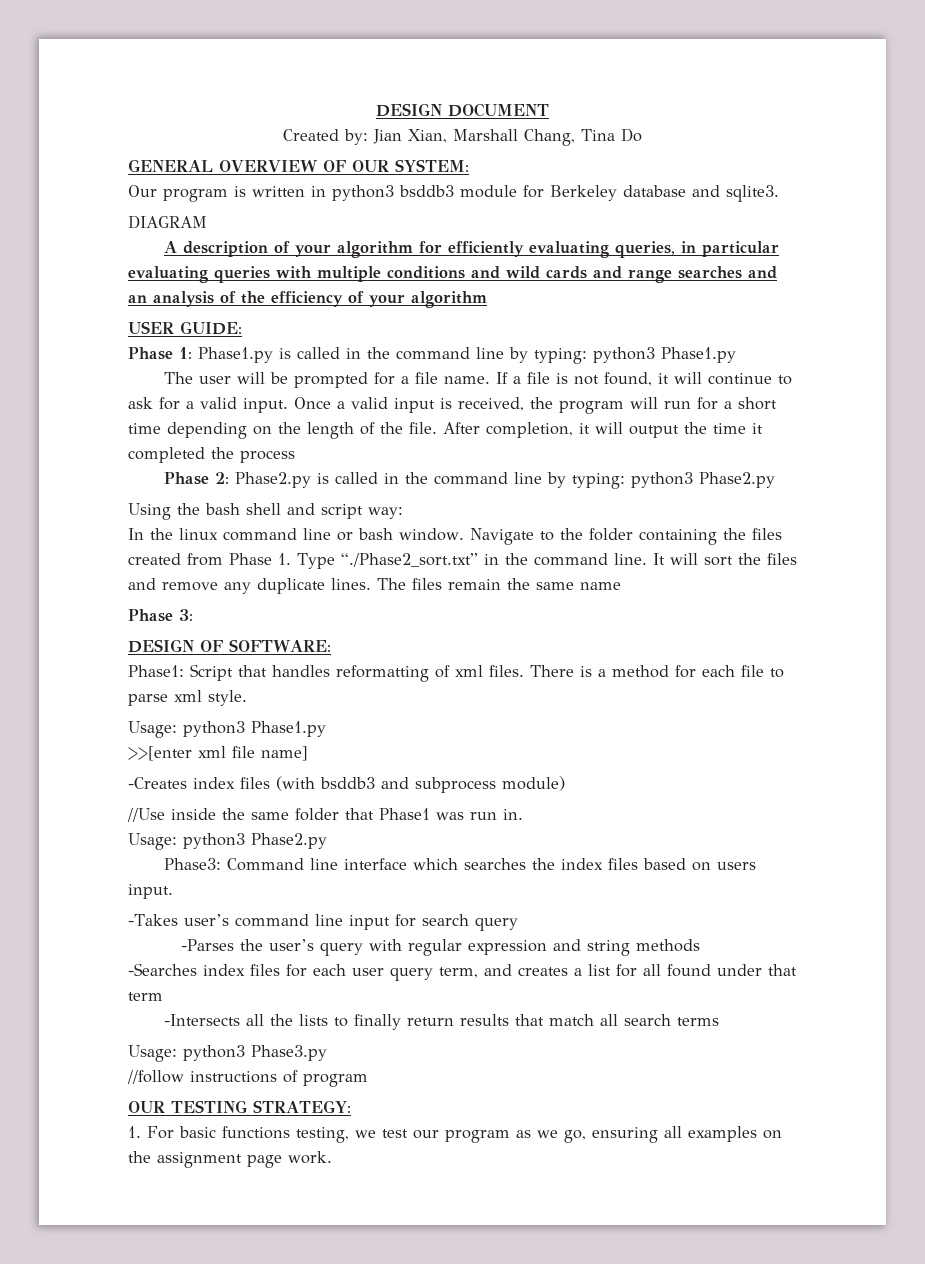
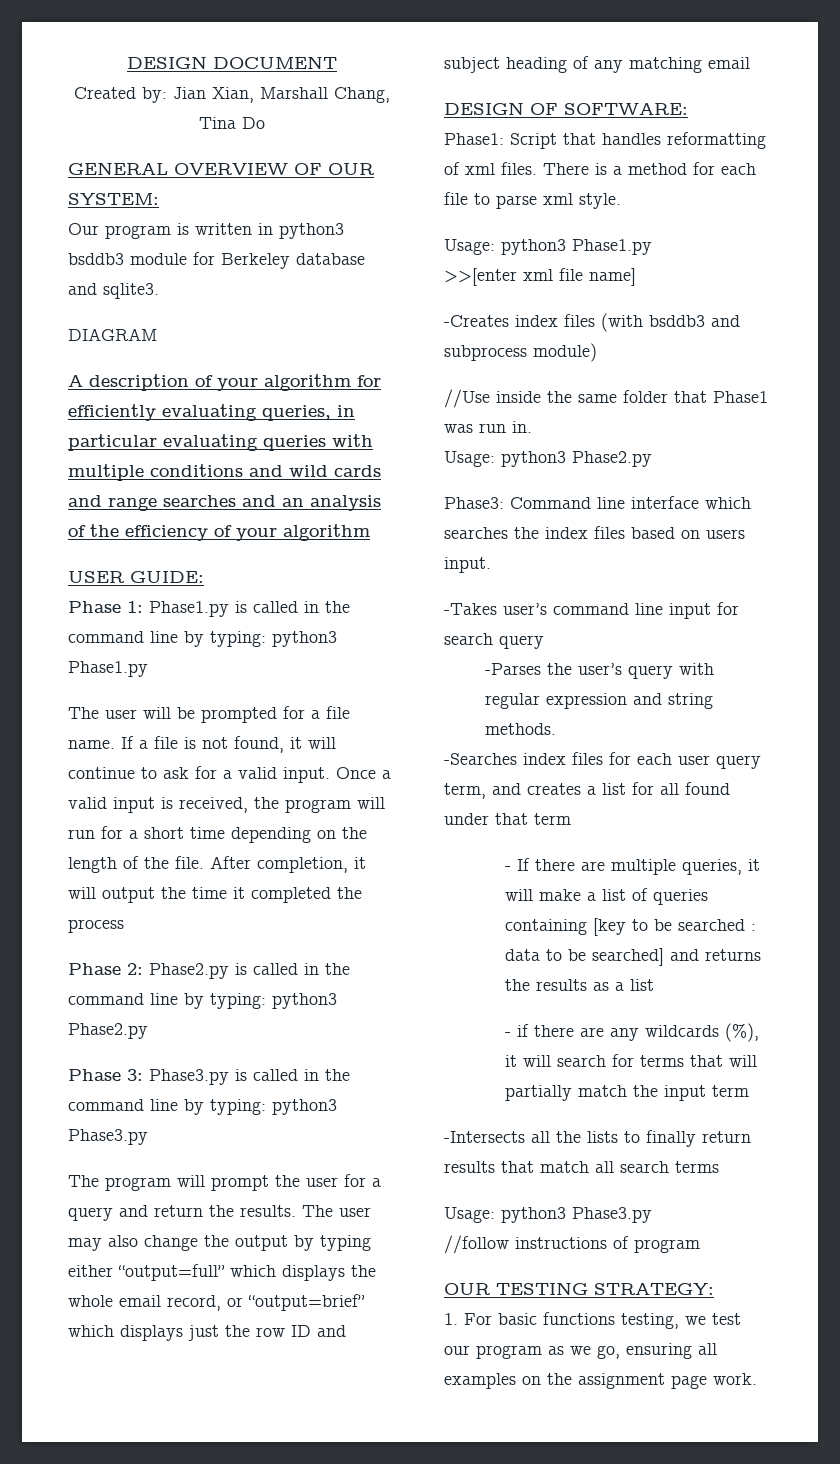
[128,503,403,520] [128,528,782,545] [128,553,797,569] [128,578,621,594] [128,609,193,622] Using the bash shell and script way: // In the linux command line or bash window. Navigate to the folder containing the files created from Phase 1. Type “./Phase2_sort.txt” in the command line. It will sort the files and remove any duplicate lines. The files remain the same name // Phase 3: -> [68,1069,350,1085] [68,1099,337,1115] [68,1129,148,1145] [68,1174,381,1191] [68,1205,371,1221] [68,1235,371,1251] [68,1264,376,1281] [68,1294,365,1311] [68,1325,346,1341] [444,56,750,73] Phase 3: Phase3.py is called in the command line by typing: python3 Phase3.py // The program will prompt the user for a query and return the results. The user may also change the output by typing either “output=full” which displays the whole email record, or “output=brief” which displays just the row ID and subject heading of any matching email
[636,939,701,952] methods -> [484,723,556,735] methods.
(163, 996) none -> [505,858,761,875] [505,888,709,905] [505,918,757,936] [505,948,762,966] [505,979,655,991] [505,1023,760,1042] [505,1054,758,1067] [505,1085,750,1101] // - If there are multiple queries, it will make a list of queries containing [key to be searched : data to be searched] and returns the results as a list // - if there are any wildcards (%), it will search for terms that will partially match the input term

